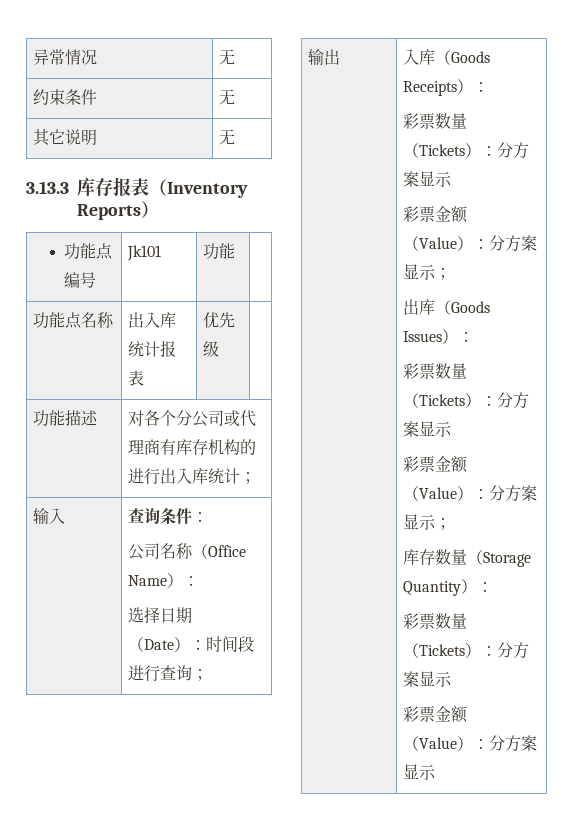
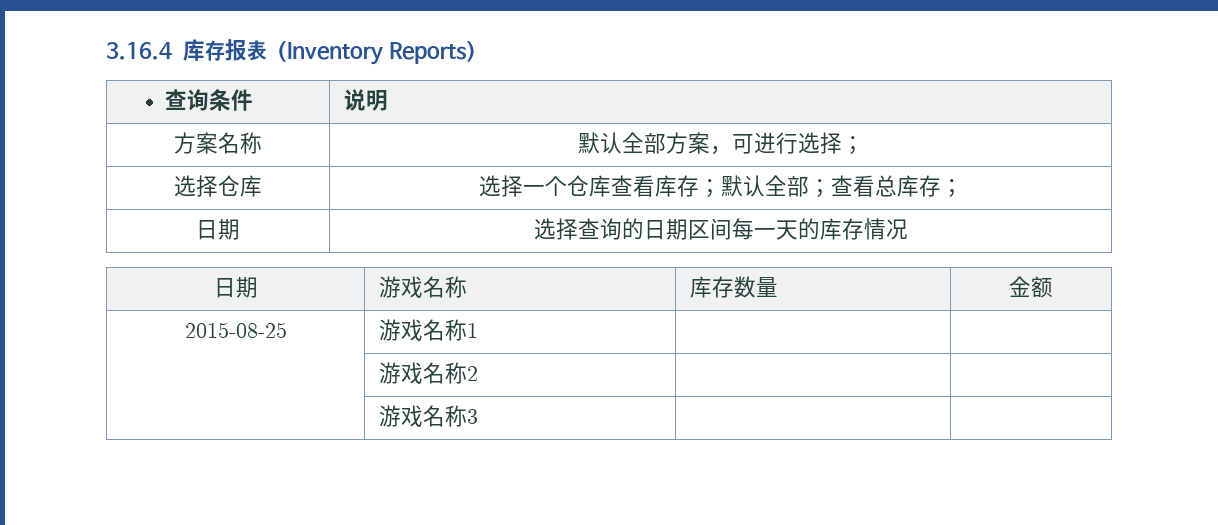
[32,49,97,65] [218,49,235,65] [32,89,97,105] [218,89,235,105] [32,129,97,146] [218,129,235,145] [26,181,69,194] 异常情况 | 无 // 约束条件 | 无 // 其它说明 | 无 // 3.13.3 -> [106,42,172,60] 3.16.4
[63,243,113,260] [63,272,96,288] [126,245,161,261] [202,243,235,260] [32,312,114,329] [127,312,176,328] [127,340,176,357] [127,370,144,386] [202,312,235,328] [202,341,219,357] [32,410,98,427] [127,410,256,427] [127,439,256,456] [127,468,256,485] [32,508,65,524] 功能点编号 | Jk101 | 功能 | // 功能点名称 | 出入库统计报表 | 优先级 | // 功能描述 | 对各个分公司或代理商有库存机构的进行出入库统计； // 输入 | -> (486, 51) none
[191,512,208,522] [127,543,246,560] [127,573,199,588] [127,607,192,623] [127,636,254,652] [127,665,208,682] [307,49,340,65] [402,49,490,65] [402,79,489,96] [402,113,467,129] [402,142,529,159] [402,171,452,187] [402,206,468,223] [402,235,537,252] [402,264,451,280] [402,299,490,315] [402,329,474,344] [402,363,467,379] [402,392,529,409] [402,421,452,437] [402,456,468,473] [402,485,537,502] [402,514,451,530] [402,549,531,567] [402,579,493,596] [402,613,467,629] [402,642,529,659] [402,671,452,687] [402,706,468,723] [402,735,537,752] [402,764,436,780] ： // 公司名称（Office Name）： // 选择日期（Date）：时间段进行查询； // 输出 | 入库（Goods Receipts）： // 彩票数量（Tickets）：分方案显示 // 彩票金额（Value）：分方案显示； // 出库（Goods Issues）： // 彩票数量（Tickets）：分方案显示 // 彩票金额（Value）：分方案显示； // 库存数量（Storage Quantity）： // 彩票数量（Tickets）：分方案显示 // 彩票金额（Value）：分方案显示 -> [343,89,388,111] [174,132,262,154] [577,132,864,155] [174,175,262,197] [478,175,963,198] [196,218,240,240] [533,218,908,240] [213,276,258,298] [378,276,467,298] [689,276,778,298] [1009,276,1053,298] [184,322,287,338] [378,319,478,341] [378,362,478,384] [378,405,478,427] | 说明 // 方案名称 | 默认全部方案，可进行选择； // 选择仓库 | 选择一个仓库查看库存；默认全部；查看总库存； // 日期 | 选择查询的日期区间每一天的库存情况 // 日期 | 游戏名称 | 库存数量 | 金额 // 2015-08-25 | 游戏名称1 | | // | 游戏名称2 | | // | 游戏名称3 | |

